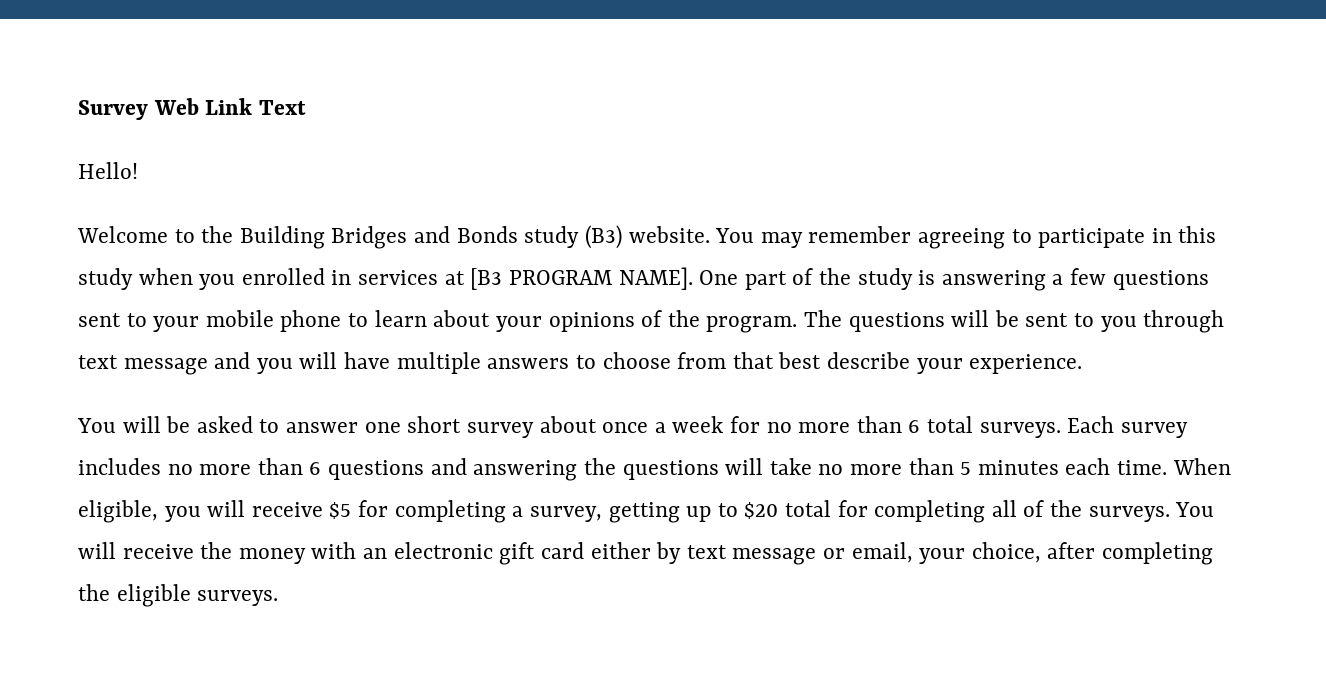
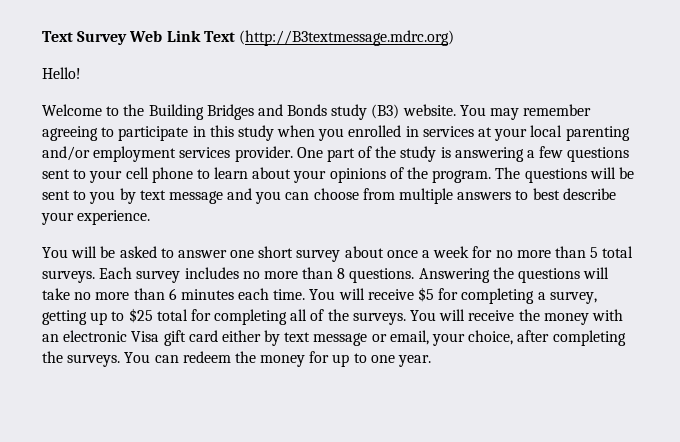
(78, 110) none -> [42,31,73,42] Text
(306, 107) none -> [238,30,454,46] (http://B3textmessage.mdrc.org)
[470,267,693,290] [B3 PROGRAM NAME]. -> [494,125,630,141] [42,146,293,162] your local parenting and/or employment services provider.
[205,310,274,327] mobile -> [125,167,149,179] cell
[1143,310,1225,333] through -> [119,188,136,204] by
[299,352,774,374] will have multiple answers to choose from that -> [285,188,529,204] can choose from multiple answers to
[908,420,921,433] 6 -> [590,247,599,258] 5
[309,458,578,481] 6 questions and answering -> [337,268,490,283] 8 questions. Answering
[960,462,972,475] 5 -> [168,288,177,300] 6
[1172,458,1231,475] [78,500,201,523] When eligible, you -> [309,289,336,300] You
[744,502,779,519] $20 -> [128,308,153,323] $25
(493, 550) none -> [131,331,160,342] Visa
[116,584,279,607] eligible surveys. -> [67,351,432,367] surveys. You can redeem the money for up to one year.

